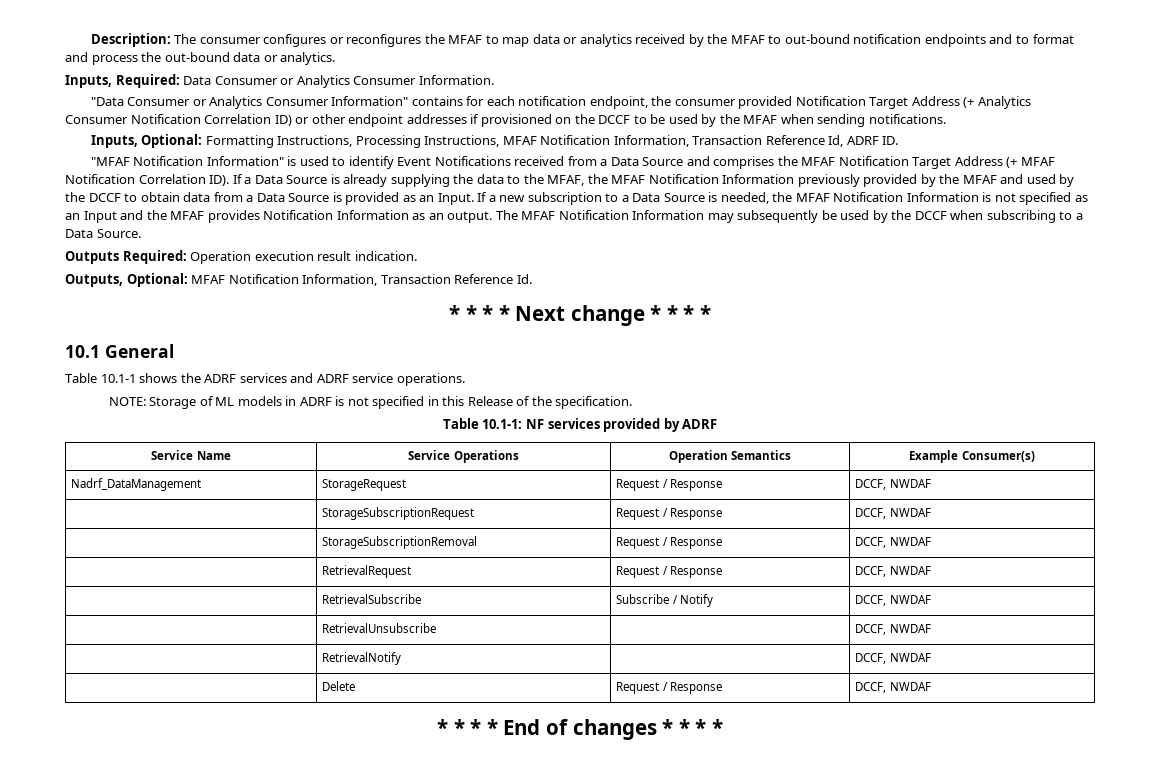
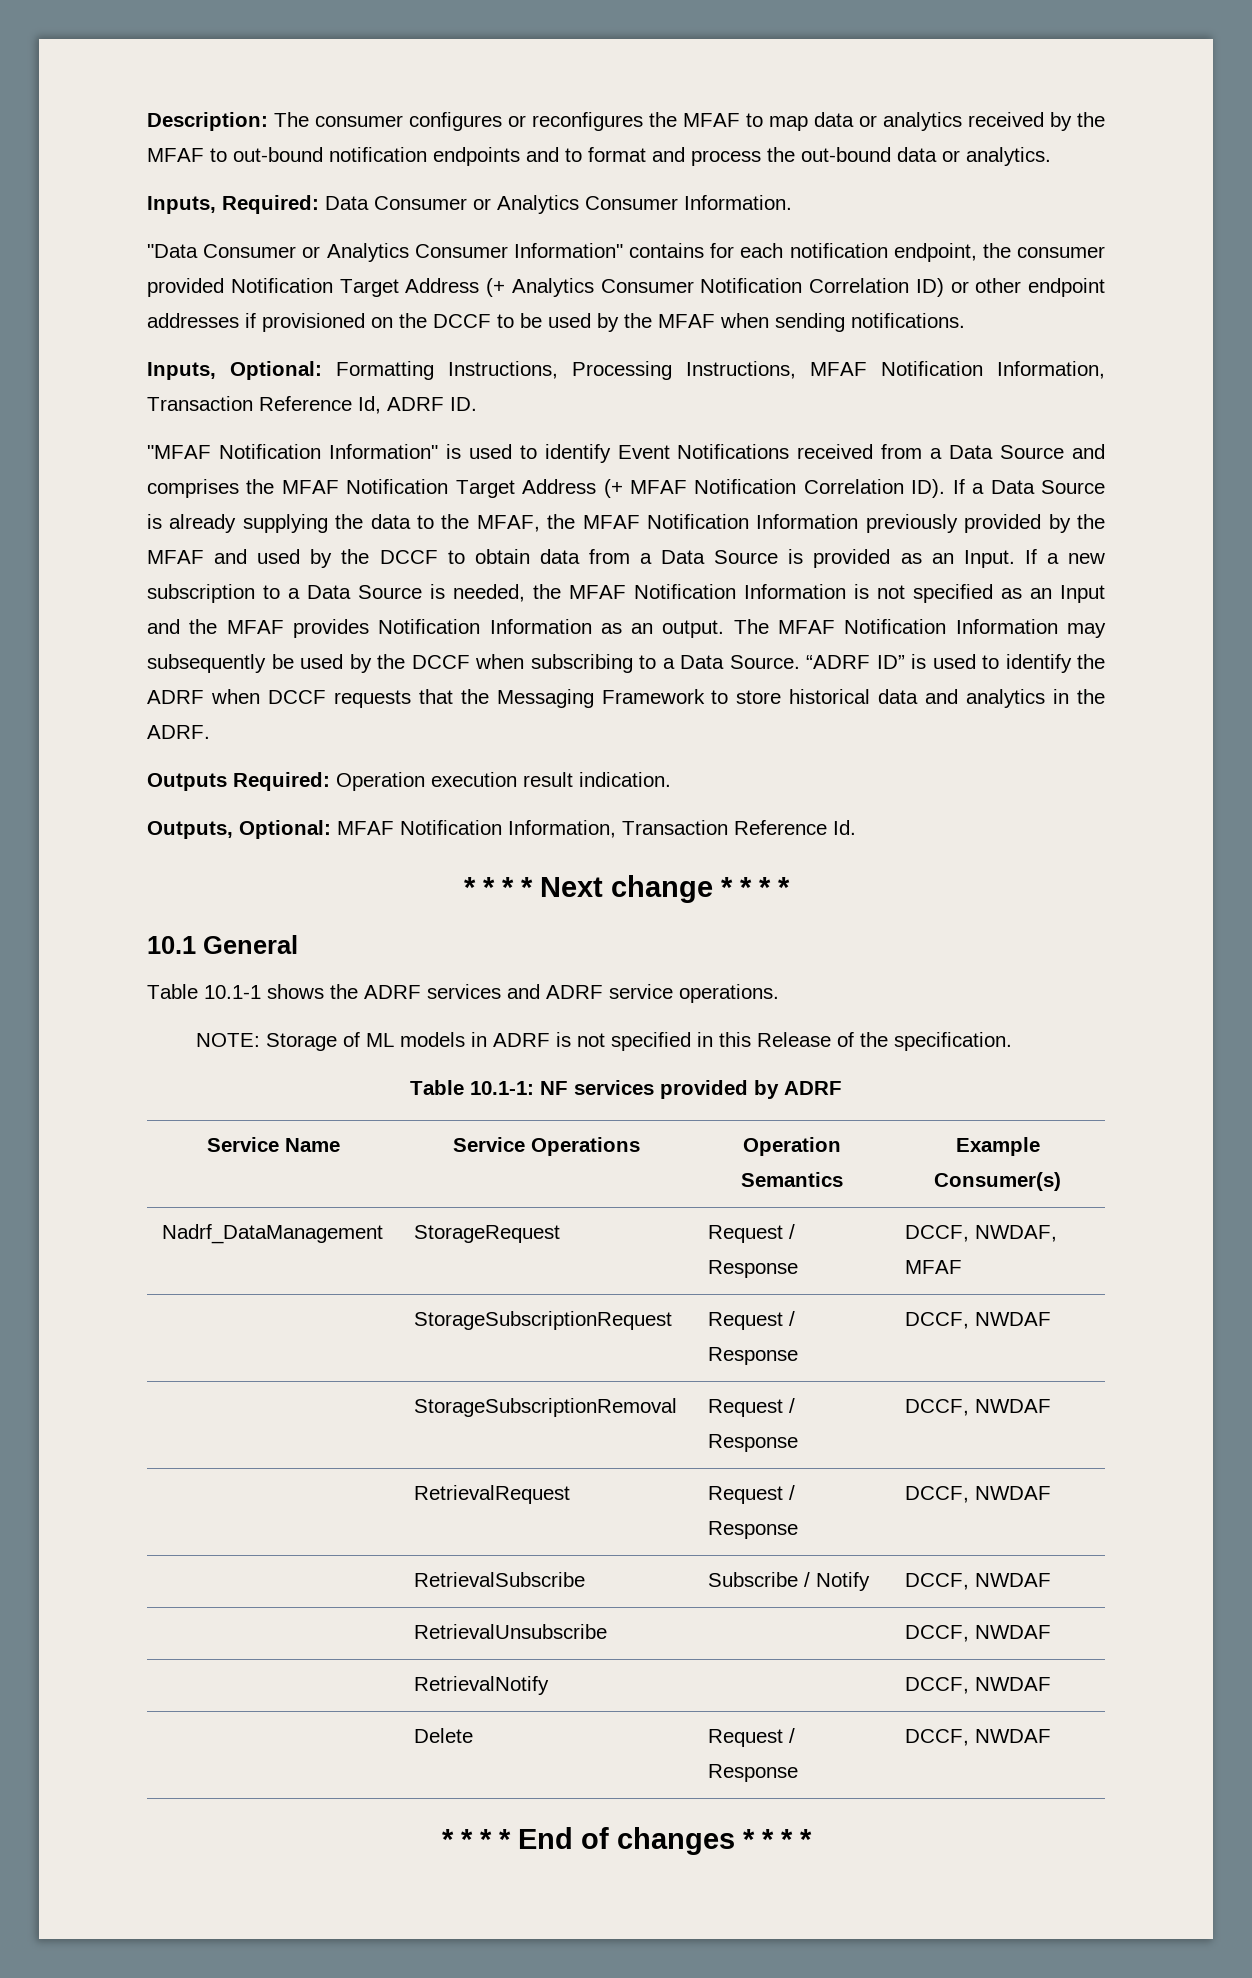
(141, 233) none -> [806,654,1105,673] [147,689,1105,708] [147,725,210,739] “ADRF ID” is used to identify the ADRF when DCCF requests that the Messaging Framework to store historical data and analytics in the ADRF.
[889,479,931,488] NWDAF -> [975,1225,1058,1242] [905,1260,963,1274] NWDAF, MFAF

